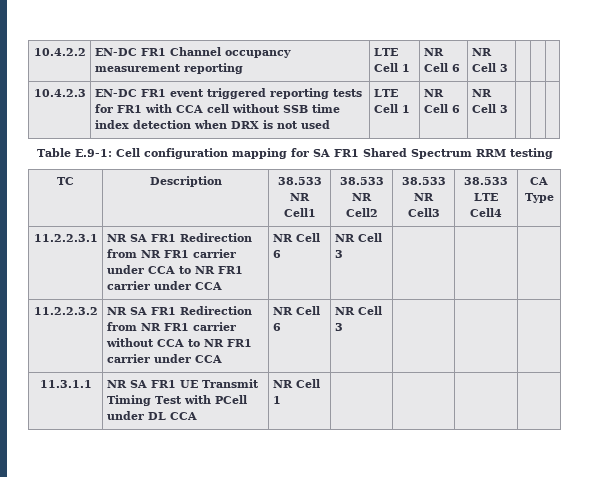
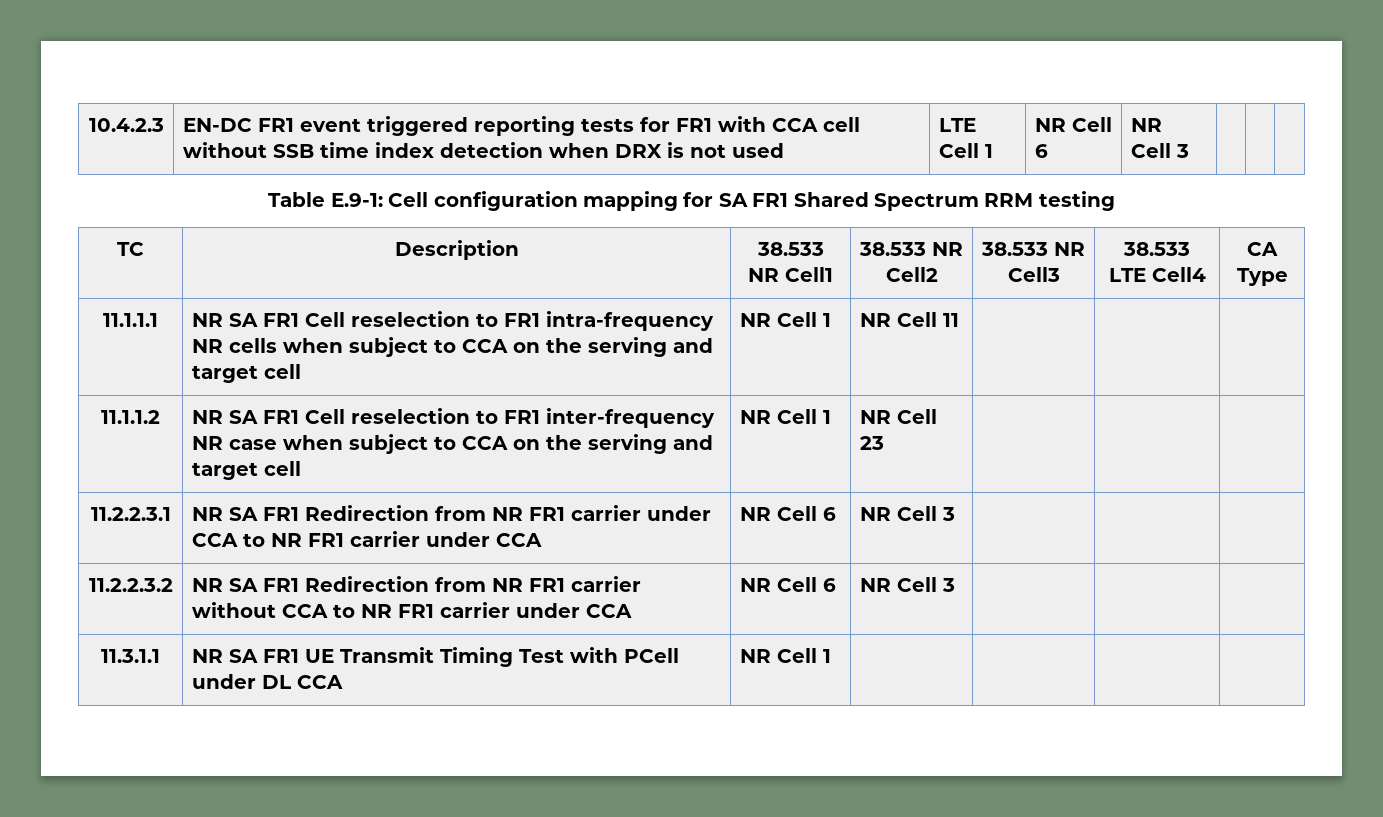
[33,48,86,56] [94,47,291,58] [94,63,243,74] [373,48,398,56] [373,63,410,72] [423,48,444,56] [423,63,460,72] [471,48,492,56] [471,63,508,72] 10.4.2.2 | EN-DC FR1 Channel occupancy measurement reporting | LTE Cell 1 | NR Cell 6 | NR Cell 3 | | | // -> (88, 125) none
(554, 198) none -> [103,313,158,327] [191,311,714,331] [191,337,713,357] [191,364,301,383] [739,312,831,327] [859,312,959,327] [101,410,160,424] [191,408,715,428] [191,434,713,454] [191,461,301,480] [739,409,831,424] [859,409,937,424] [859,436,884,450] // 11.1.1.1 | NR SA FR1 Cell reselection to FR1 intra-frequency NR cells when subject to CCA on the serving and target cell | NR Cell 1 | NR Cell 11 | | | // 11.1.1.2 | NR SA FR1 Cell reselection to FR1 inter-frequency NR case when subject to CCA on the serving and target cell | NR Cell 1 | NR Cell 23 | | |

